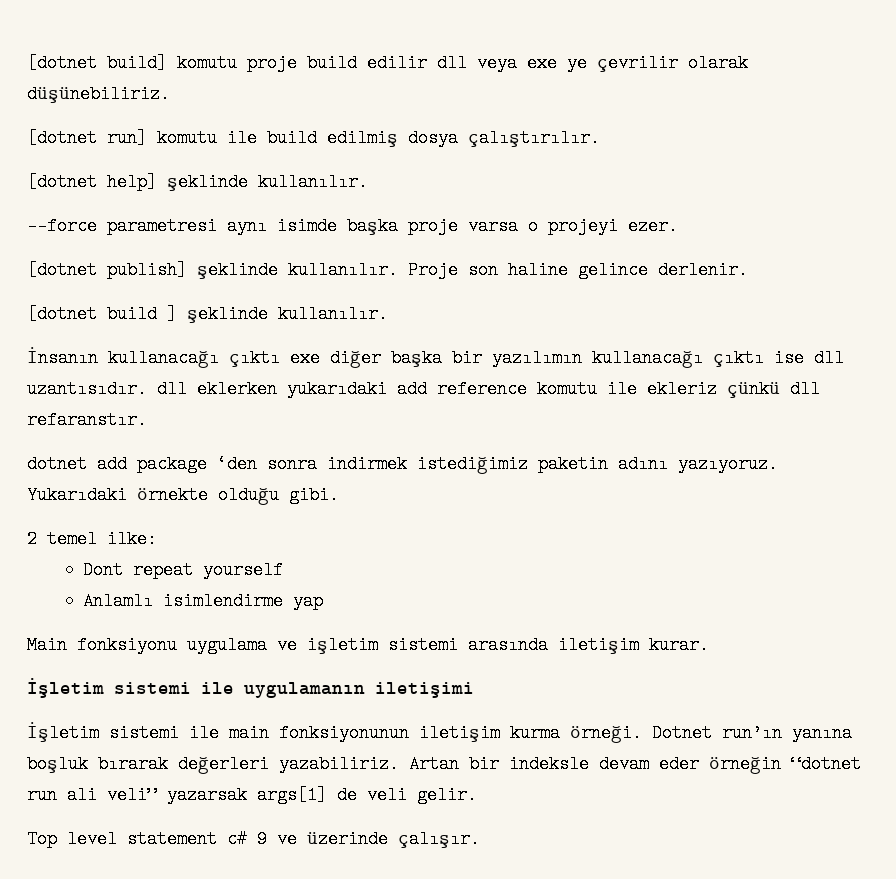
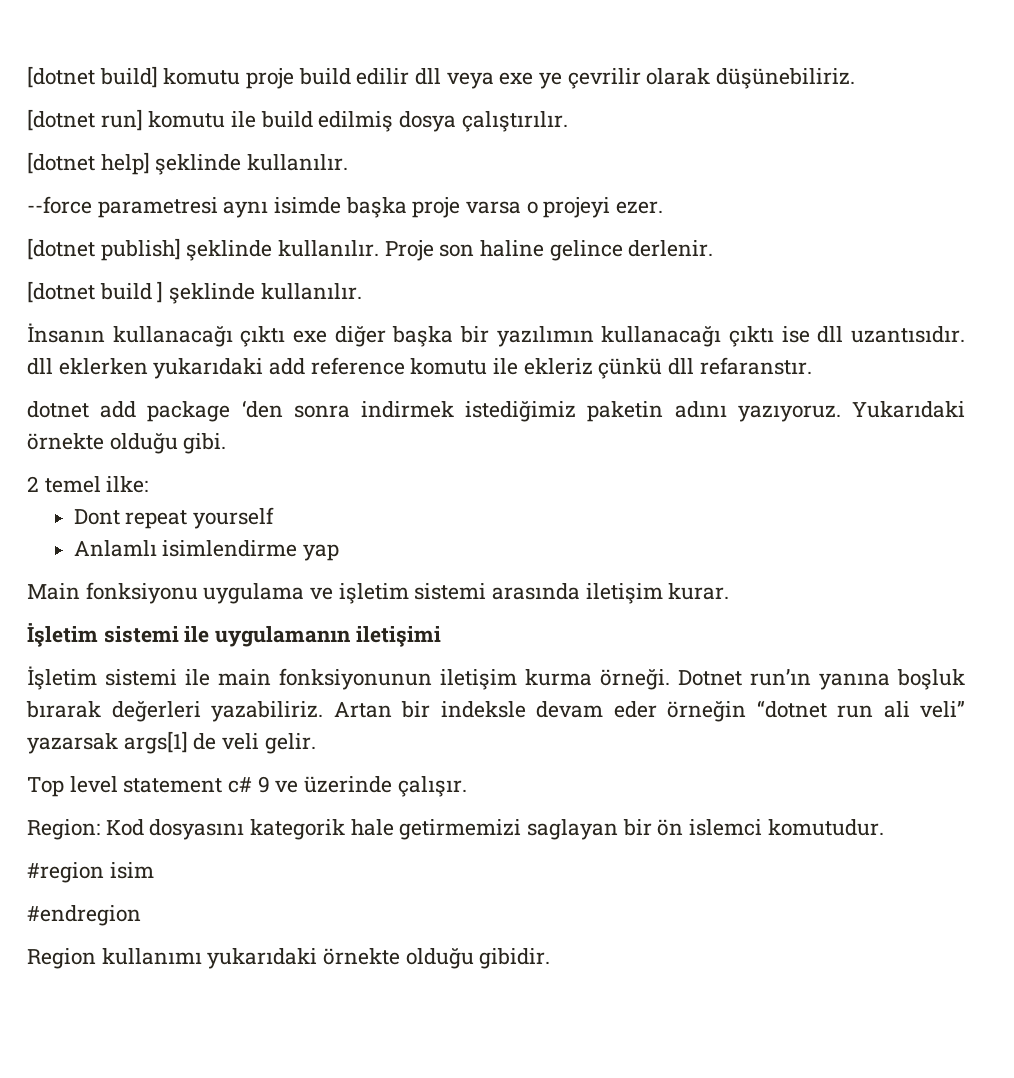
(480, 839) none -> [27,819,884,840] [27,862,154,883] [27,905,141,926] [27,948,551,969] // Region: Kod dosyasını kategorik hale getirmemizi saglayan bir ön islemci komutudur. // #region isim // #endregion // Region kullanımı yukarıdaki örnekte olduğu gibidir.

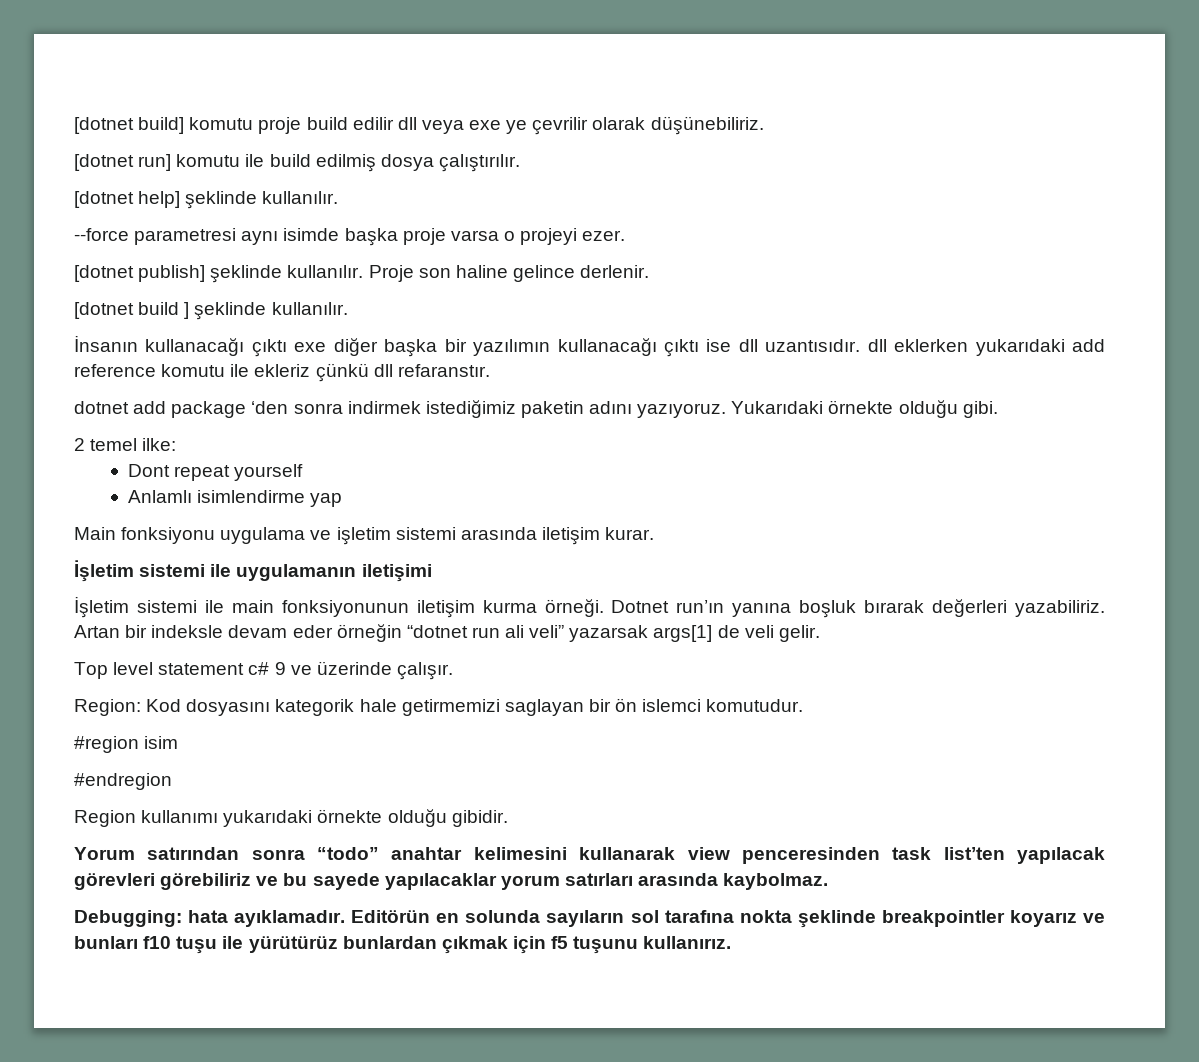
(551, 958) none -> [74,847,1105,864] [74,873,829,890] [74,910,1106,928] [74,936,732,954] // Yorum satırından sonra “todo” anahtar kelimesini kullanarak view penceresinden task list’ten yapılacak görevleri görebiliriz ve bu sayede yapılacaklar yorum satırları arasında kaybolmaz. // Debugging: hata ayıklamadır. Editörün en solunda sayıların sol tarafına nokta şeklinde breakpointler koyarız ve bunları f10 tuşu ile yürütürüz bunlardan çıkmak için f5 tuşunu kullanırız.

